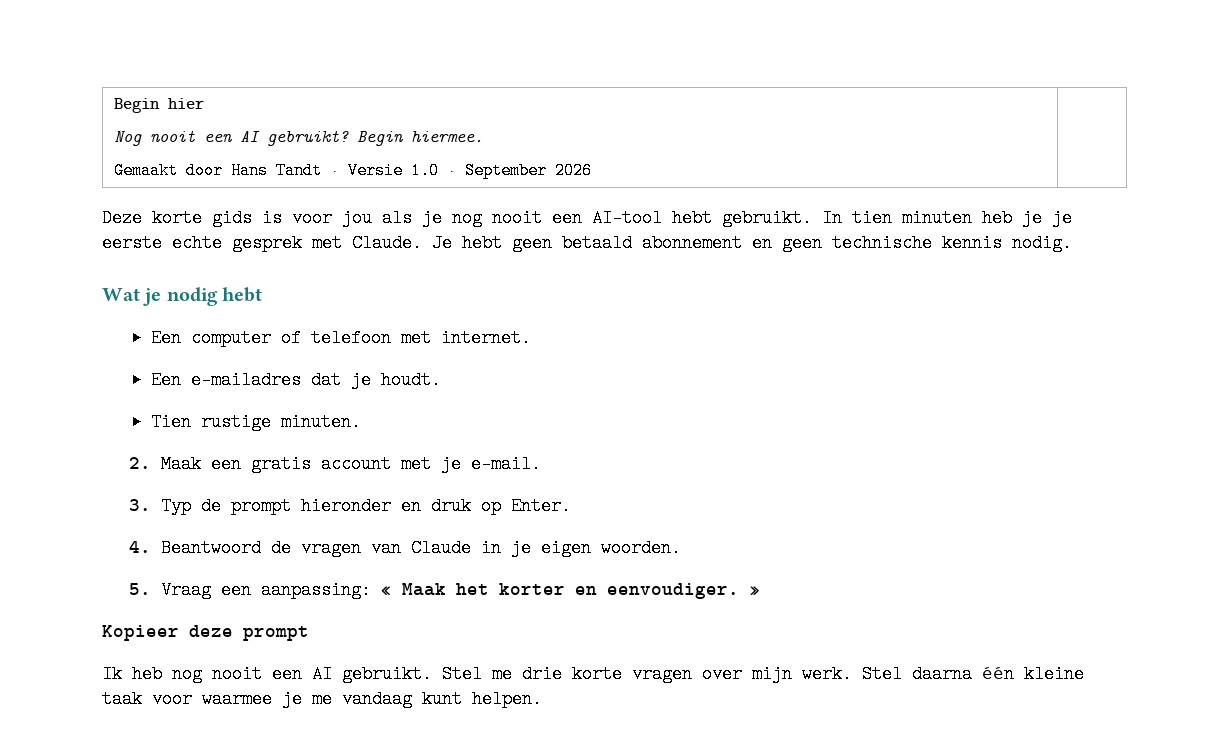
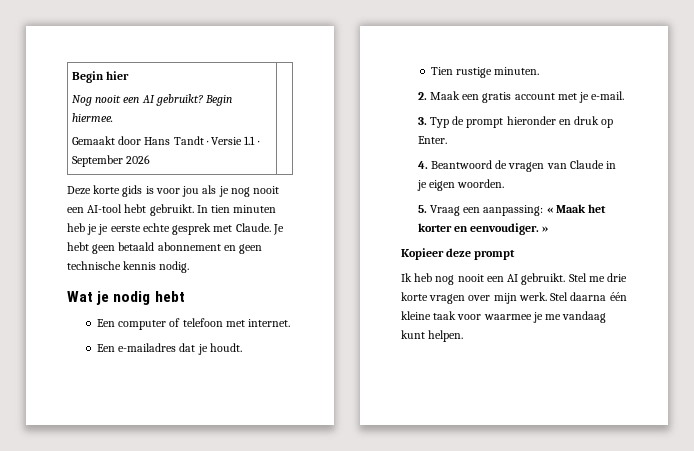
[411,162,440,179] 1.0 -> [244,136,256,145] 1.1

